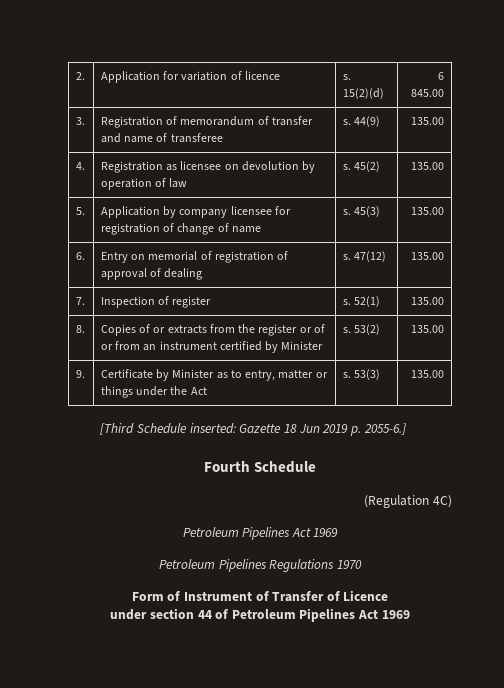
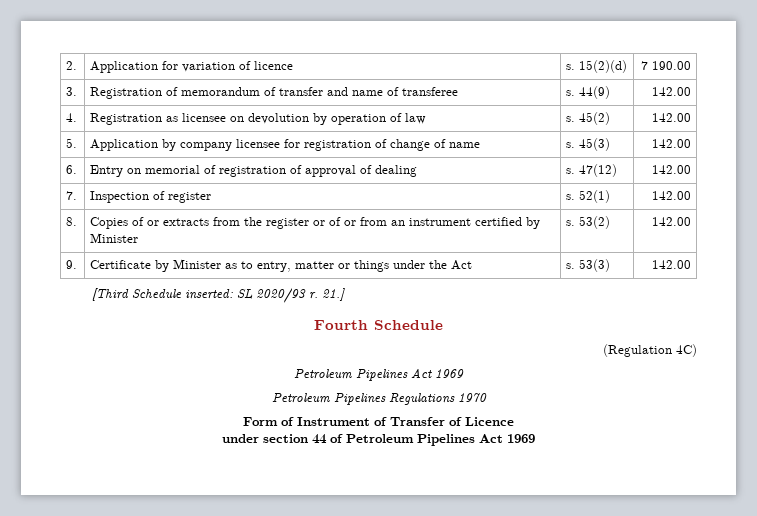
[438,72,445,80] [411,89,445,97] 6 845.00 -> [640,61,691,70] 7 190.00
[411,117,445,125] 135.00 -> [651,87,691,96] 142.00
[411,162,445,170] 135.00 -> [651,113,691,122] 142.00
[411,207,445,215] 135.00 -> [651,139,691,148] 142.00
[411,252,445,260] 135.00 -> [651,165,691,174] 142.00
[411,297,445,305] 135.00 -> [651,191,691,200] 142.00
[411,325,445,333] 135.00 -> [651,217,691,226] 142.00
[411,370,445,378] 135.00 -> [651,260,691,269] 142.00
[239,423,406,436] Gazette 18 Jun 2019 p. 2055-6.] -> [236,288,345,303] SL 2020/93 r. 21.]

